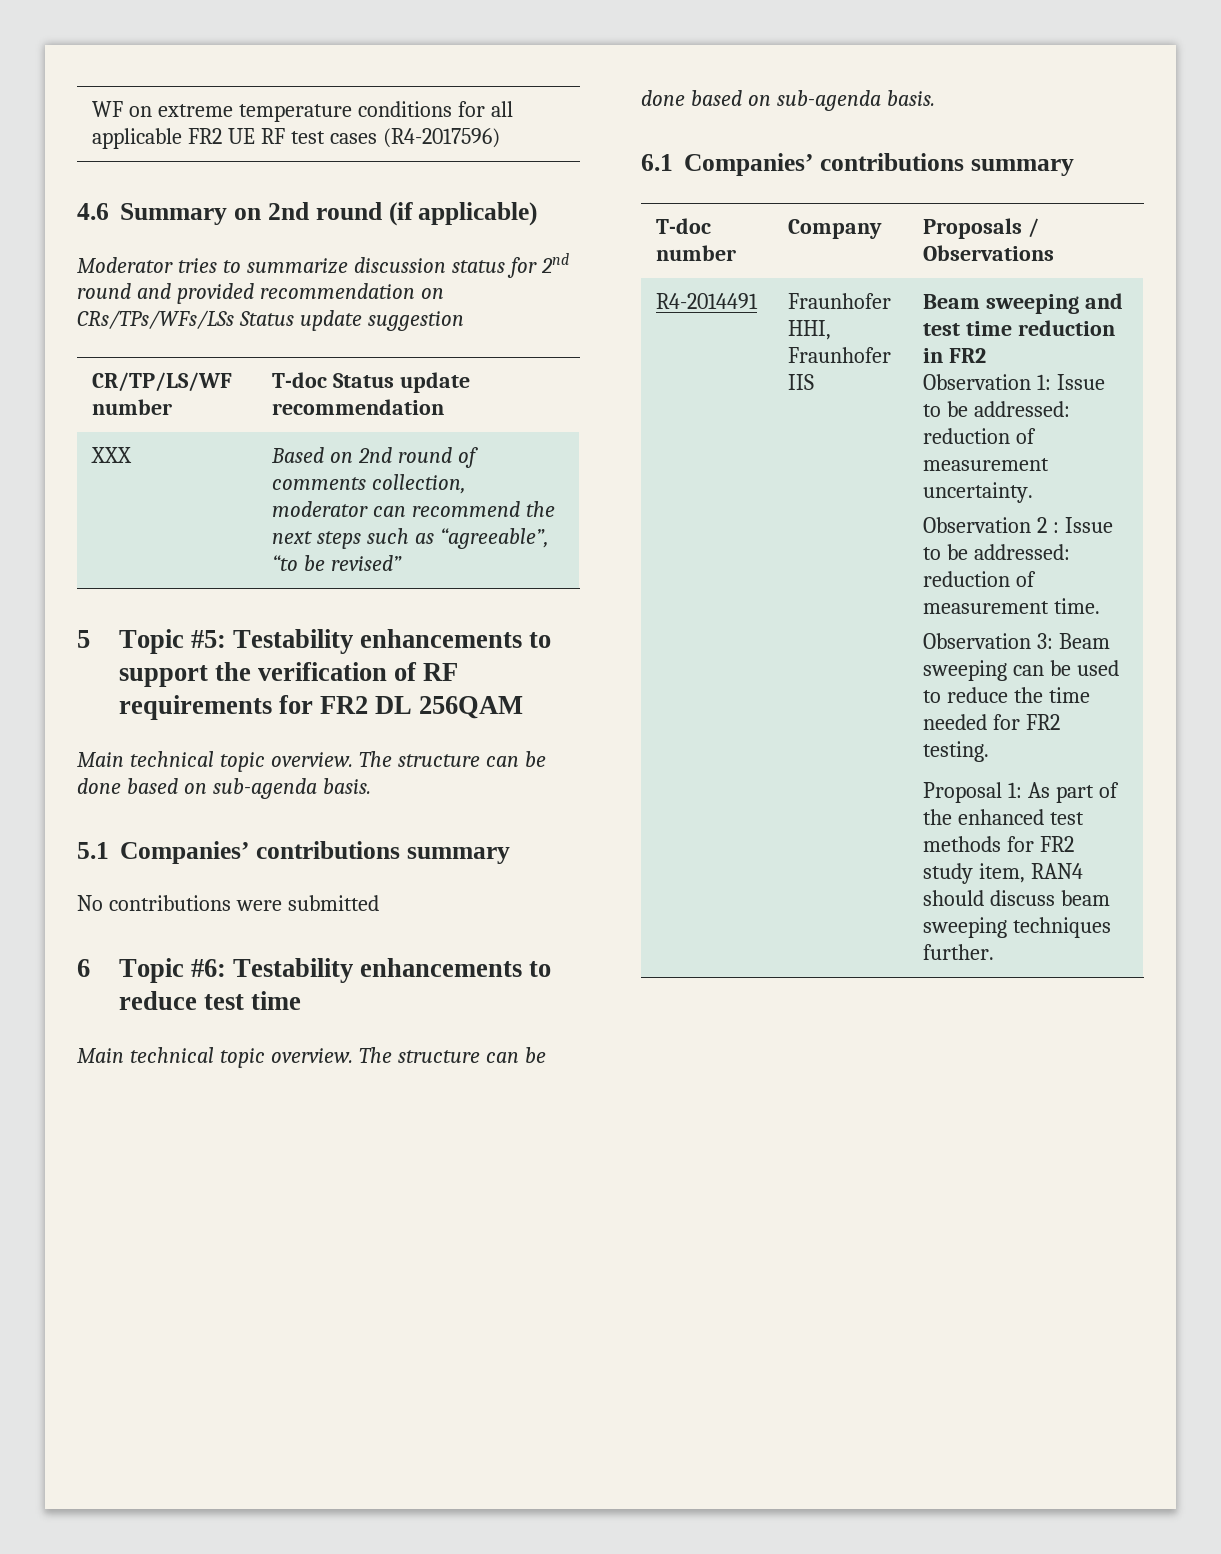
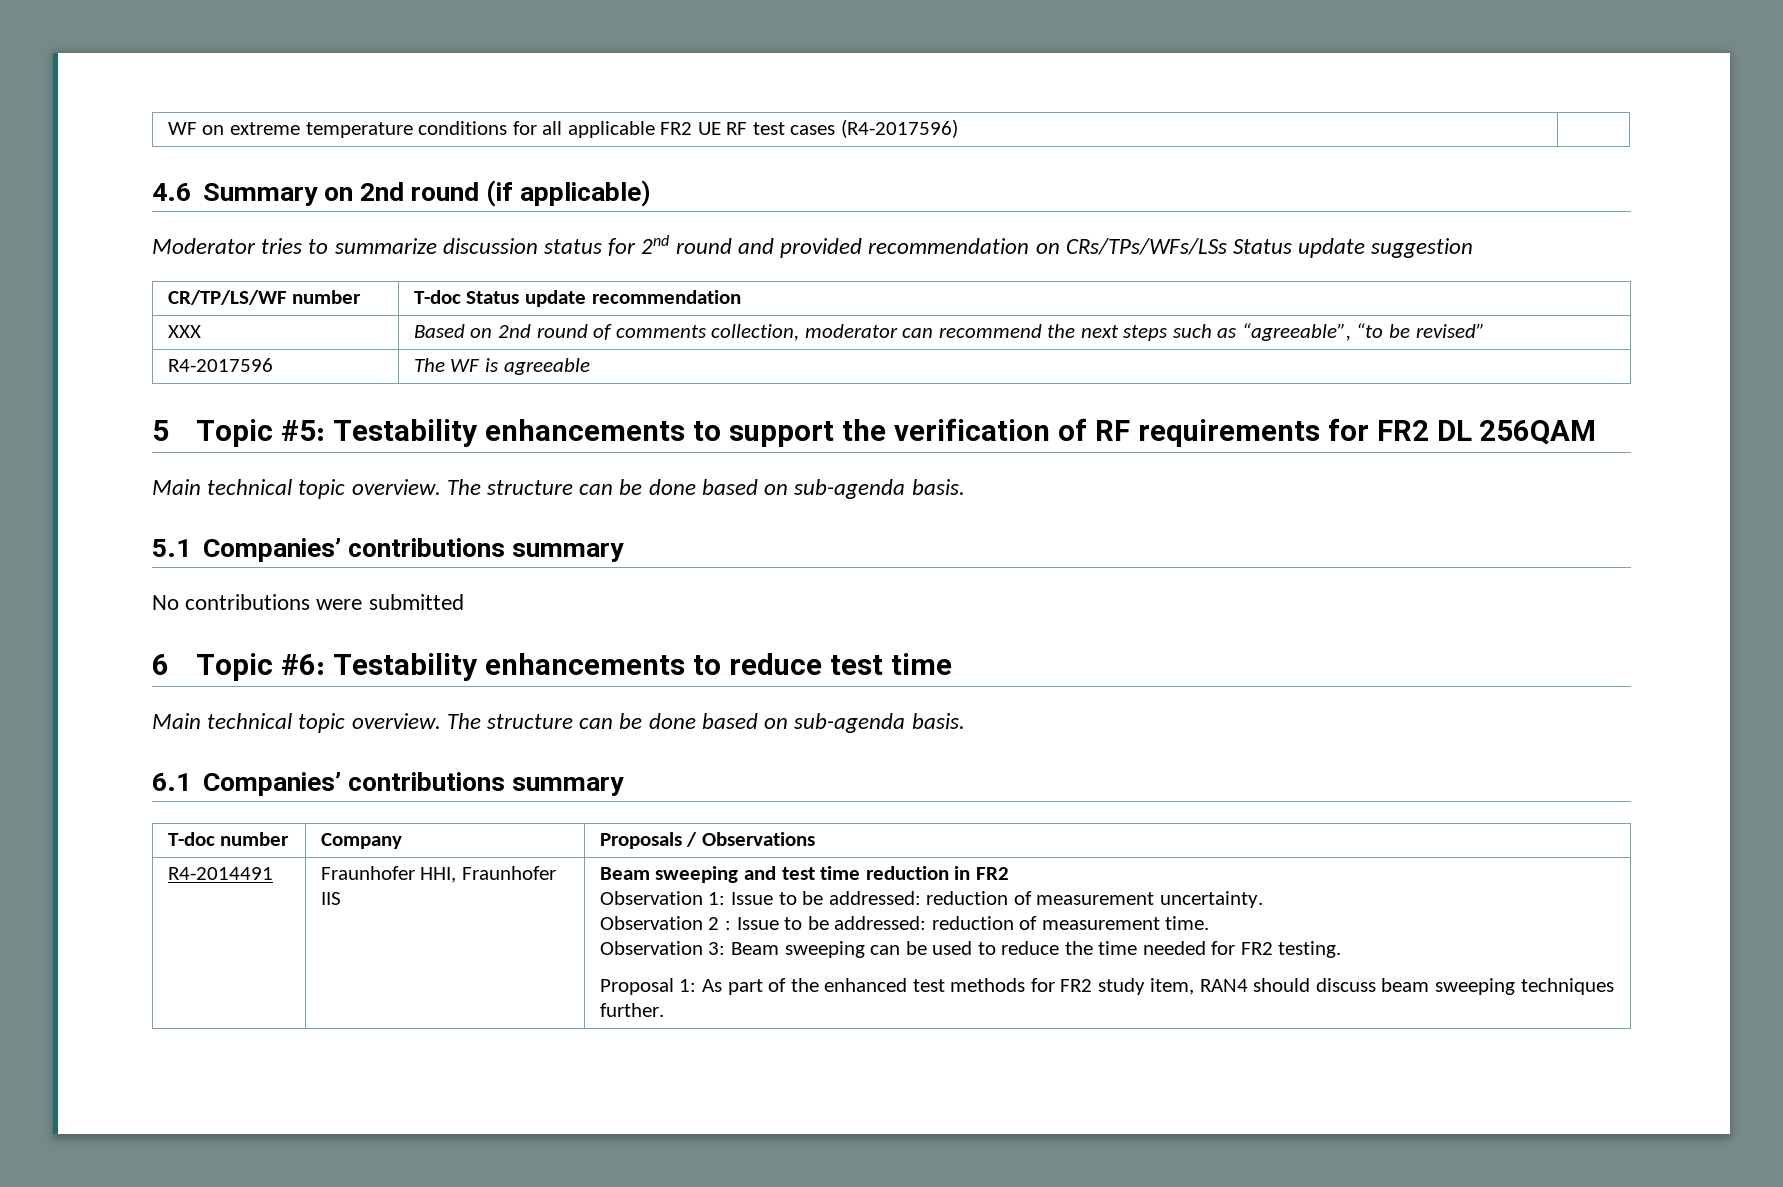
(403, 563) none -> [167,358,273,372] [413,358,590,375] // R4-2017596 | The WF is agreeable

